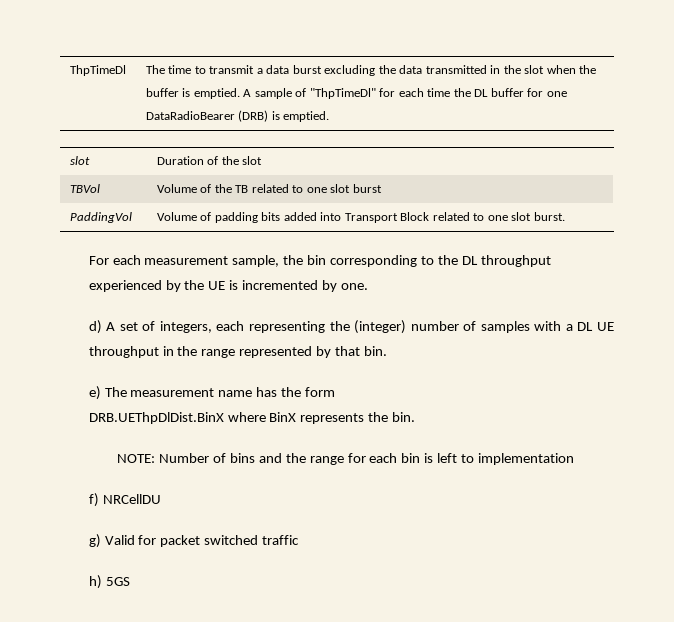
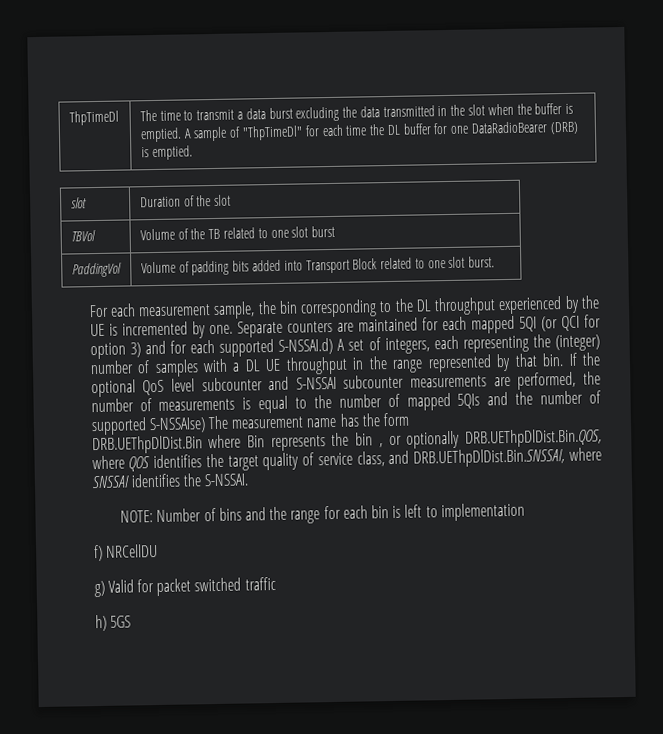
[88,320,102,334] // d) -> [236,314,602,338] [89,337,334,360] Separate counters are maintained for each mapped 5QI (or QCI for option 3) and for each supported S-NSSAI.d)
[88,386,101,400] // e) -> [568,352,602,366] [90,371,601,398] [90,390,602,414] [90,417,206,436] If the optional QoS level subcounter and S-NSSAI subcounter measurements are performed, the number of measurements is equal to the number of mapped 5QIs and the number of supported S-NSSAIse)
[88,412,416,424] DRB.UEThpDlDist.BinX where BinX represents the bin. -> [91,428,603,455] [91,447,602,472] [91,473,250,489] DRB.UEThpDlDist.Bin where Bin represents the bin , or optionally DRB.UEThpDlDist.Bin.QOS, where QOS identifies the target quality of service class, and DRB.UEThpDlDist.Bin.SNSSAI, where SNSSAI identifies the S-NSSAI.

